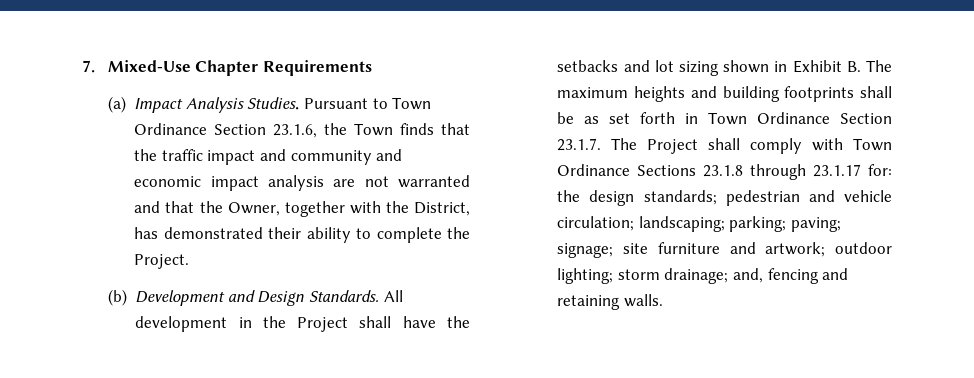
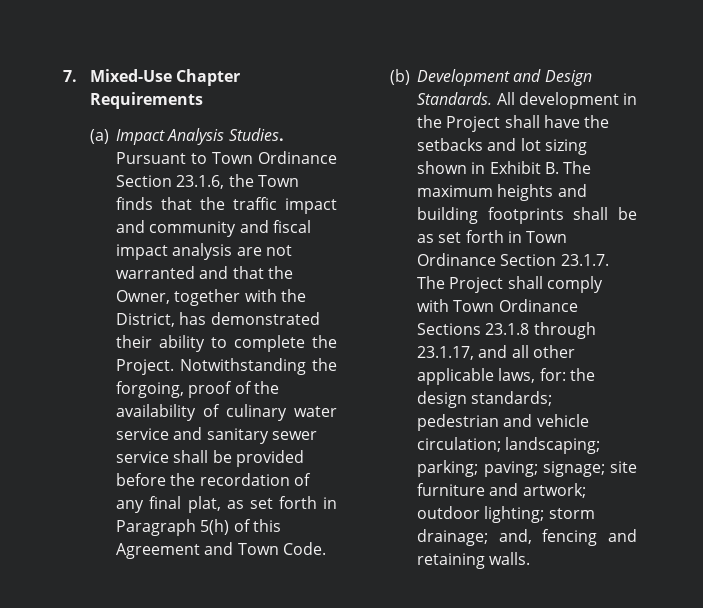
[134,176,202,187] economic -> [272,220,311,233] fiscal
(190, 261) none -> [180,358,337,375] [116,381,279,398] [116,404,337,421] [116,427,317,444] [116,450,304,467] [116,473,311,486] [116,496,337,513] [116,519,281,536] [116,542,326,559] Notwithstanding the forgoing, proof of the availability of culinary water service and sanitary sewer service shall be provided before the recordation of any final plat, as set forth in Paragraph 5(h) of this Agreement and Town Code.
[813,164,862,177] 23.1.17 -> [417,345,575,360] [417,368,536,385] 23.1.17, and all other applicable laws,

